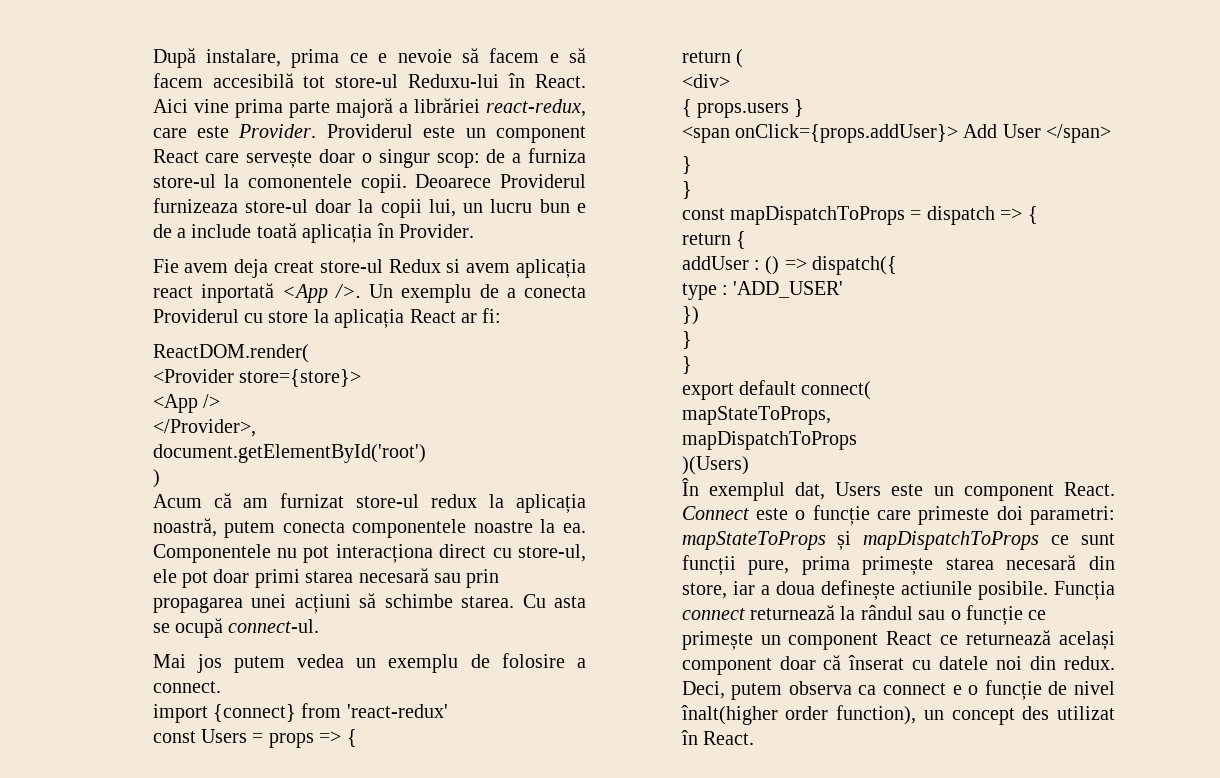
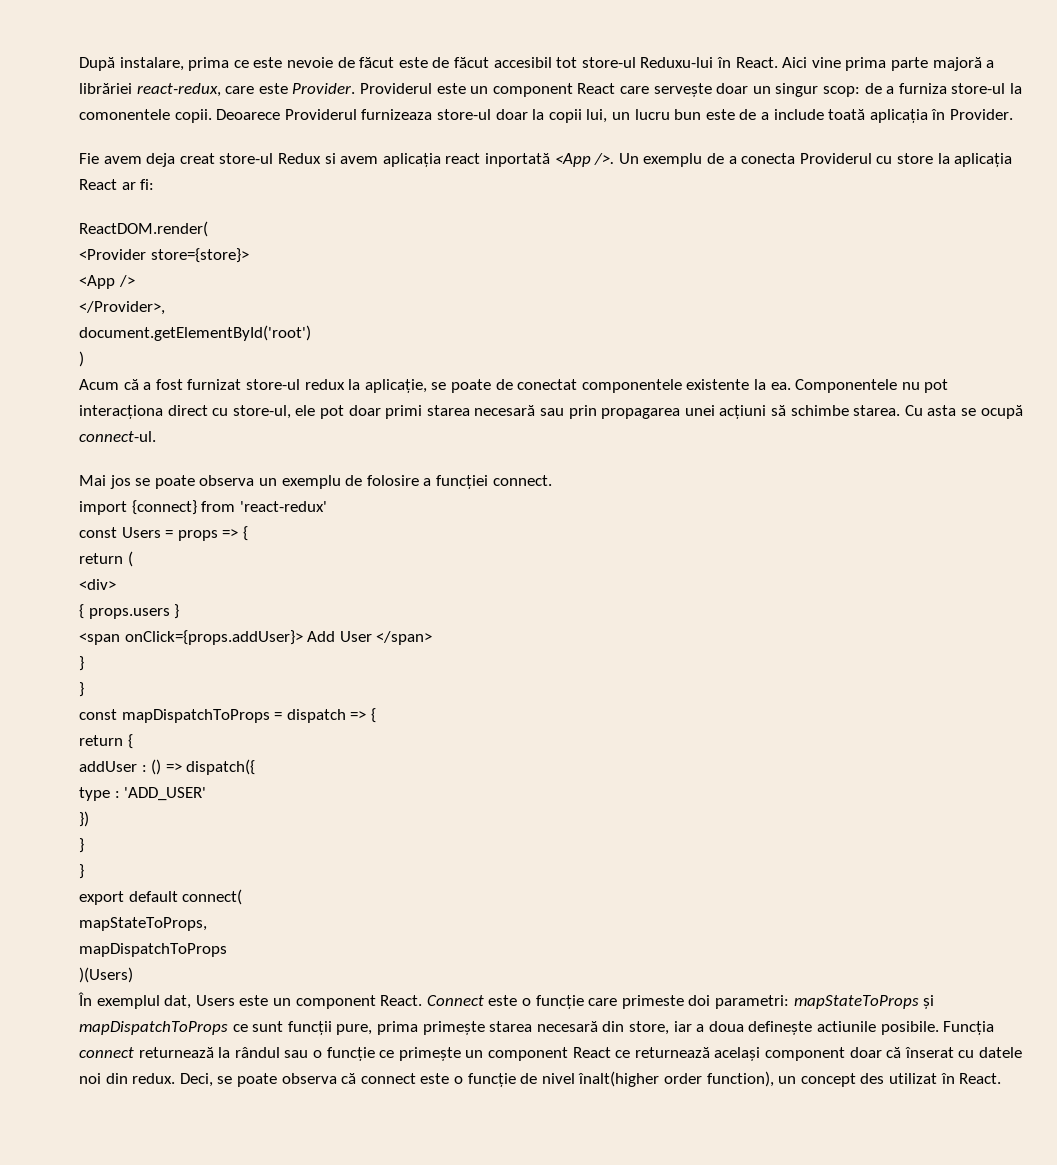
[378,48,586,63] [152,73,294,88] e nevoie să facem e să facem accesibilă -> [253,57,552,68] este nevoie de făcut este de făcut accesibil
[361,153,372,163] o -> [752,86,771,94] un
[577,203,586,213] e -> [705,109,735,120] este
[243,498,269,508] am -> [143,379,183,390] a fost
[516,494,586,513] [152,518,533,538] aplicația noastră, putem conecta componentele noastre -> [364,379,750,393] aplicație, se poate de conectat componentele existente
[233,654,345,673] putem vedea -> [135,475,255,489] se poate observa
(587, 663) none -> [436,475,489,489] funcției
[731,681,962,700] putem observa ca connect e -> [217,1073,450,1087] se poate observa că connect este

